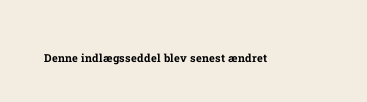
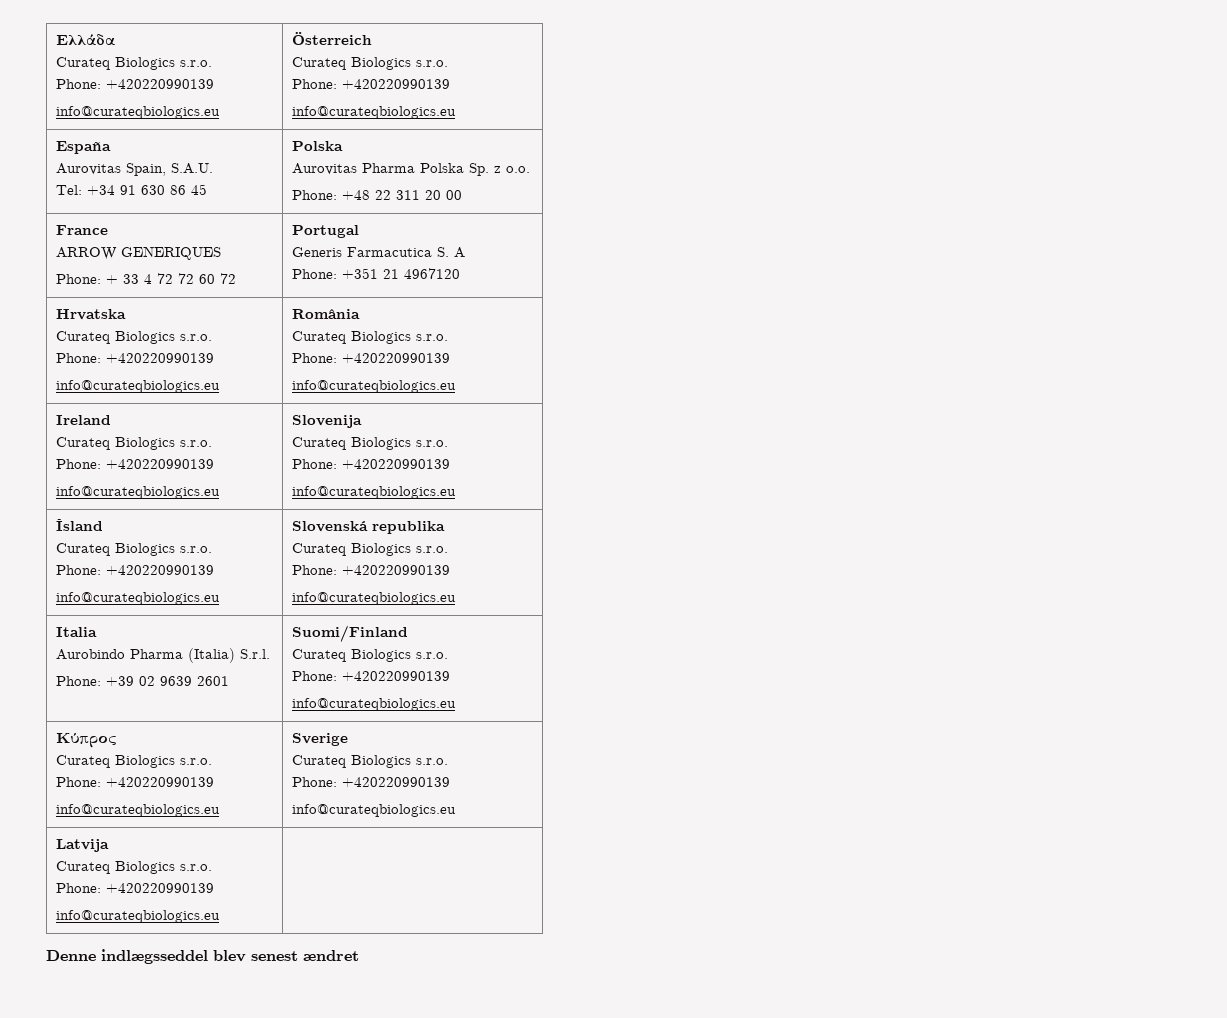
(44, 58) none -> [56,34,116,45] [56,57,213,70] [56,79,215,89] [56,106,221,119] [292,32,373,45] [292,57,449,70] [292,79,451,89] [292,106,457,119] [56,141,112,154] [56,163,214,176] [56,184,208,195] [292,141,344,151] [292,163,531,176] [292,190,463,200] [56,225,109,235] [56,246,222,260] [56,273,237,284] [292,225,360,238] [292,247,466,258] [292,268,461,279] [56,309,127,320] [56,331,213,344] [56,353,215,363] [56,380,221,393] [292,309,361,319] [292,331,449,344] [292,353,451,363] [292,380,457,393] [56,415,112,425] [56,437,213,450] [56,459,215,469] [56,486,221,499] [292,415,363,428] [292,437,449,450] [292,459,451,469] [292,486,457,499] [56,519,104,531] [56,543,213,556] [56,565,215,575] [56,592,221,605] [292,521,446,534] [292,543,449,556] [292,565,451,575] [292,592,457,605] [56,627,98,637] [56,648,271,663] [56,676,230,686] [292,625,409,642] [292,649,449,662] [292,671,451,681] [292,698,457,711] [56,732,118,748] [56,755,213,768] [56,777,215,787] [56,804,221,817] [292,733,349,746] [292,755,449,768] [292,777,451,787] [292,804,457,817] [56,839,110,852] [56,861,213,874] [56,883,215,893] [56,910,221,923] Ελλάδα // Curateq Biologics s.r.o. // Phone: +420220990139 // info@curateqbiologics.eu | Österreich // Curateq Biologics s.r.o. // Phone: +420220990139 // info@curateqbiologics.eu // España // Aurovitas Spain, S.A.U. // Tel: +34 91 630 86 45 | Polska // Aurovitas Pharma Polska Sp. z o.o. // Phone: +48 22 311 20 00 // France // ARROW GENERIQUES // Phone: + 33 4 72 72 60 72 | Portugal // Generis Farmacutica S. A // Phone: +351 21 4967120 // Hrvatska // Curateq Biologics s.r.o. // Phone: +420220990139 // info@curateqbiologics.eu | România // Curateq Biologics s.r.o. // Phone: +420220990139 // info@curateqbiologics.eu // Ireland // Curateq Biologics s.r.o. // Phone: +420220990139 // info@curateqbiologics.eu | Slovenija // Curateq Biologics s.r.o. // Phone: +420220990139 // info@curateqbiologics.eu // Ísland // Curateq Biologics s.r.o. // Phone: +420220990139 // info@curateqbiologics.eu | Slovenská republika // Curateq Biologics s.r.o. // Phone: +420220990139 // info@curateqbiologics.eu // Italia // Aurobindo Pharma (Italia) S.r.l. // Phone: +39 02 9639 2601 | Suomi/Finland // Curateq Biologics s.r.o. // Phone: +420220990139 // info@curateqbiologics.eu // Κύπρος // Curateq Biologics s.r.o. // Phone: +420220990139 // info@curateqbiologics.eu | Sverige // Curateq Biologics s.r.o. // Phone: +420220990139 // info@curateqbiologics.eu // Latvija // Curateq Biologics s.r.o. // Phone: +420220990139 // info@curateqbiologics.eu | //

